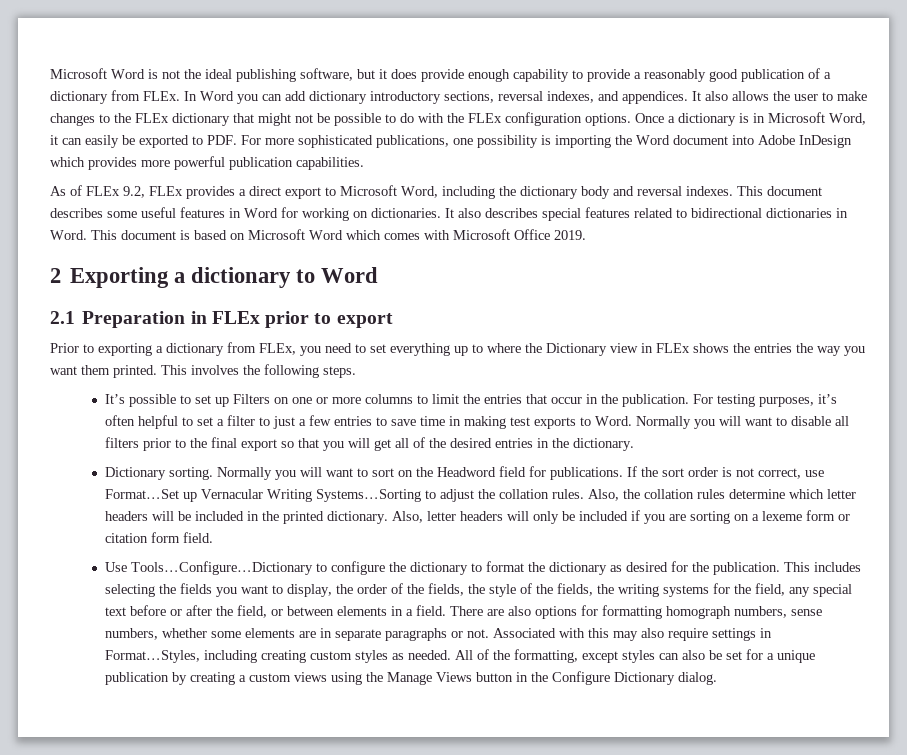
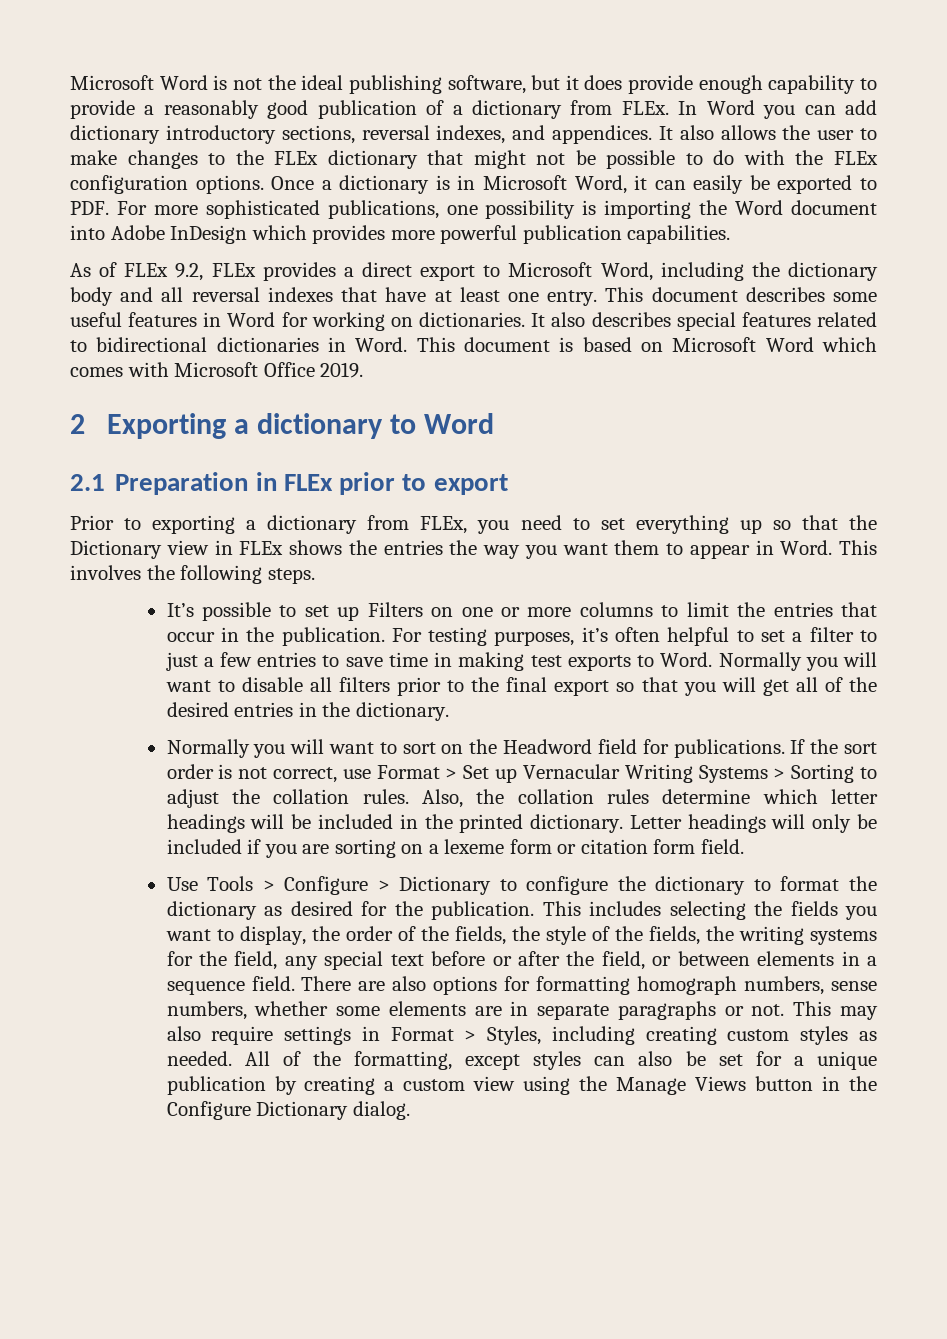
[637,186,733,196] reversal indexes. -> [161,287,598,306] all reversal indexes that have at least one entry.
[472,343,521,353] to where -> [772,515,838,530] so that
[113,365,157,378] printed. -> [666,540,833,559] to appear in Word.
[105,467,214,480] Dictionary sorting. -> (449, 711) none
[105,489,422,502] Format…Set up Vernacular Writing Systems…Sorting -> [376,764,855,783] Format > Set up Vernacular Writing Systems > Sorting
[105,511,149,521] headers -> [166,814,245,833] headings
[392,511,504,523] Also, letter headers -> [629,814,766,833] Letter headings
[131,561,314,575] Tools…Configure…Dictionary -> [207,876,492,895] Tools > Configure > Dictionary
(414, 612) none -> [166,981,245,995] sequence
[493,628,610,638] Associated with this -> [793,1001,832,1016] This
[105,650,201,663] Format…Styles, -> [390,1026,542,1045] Format > Styles,
[294,672,328,682] views -> [473,1076,516,1091] view

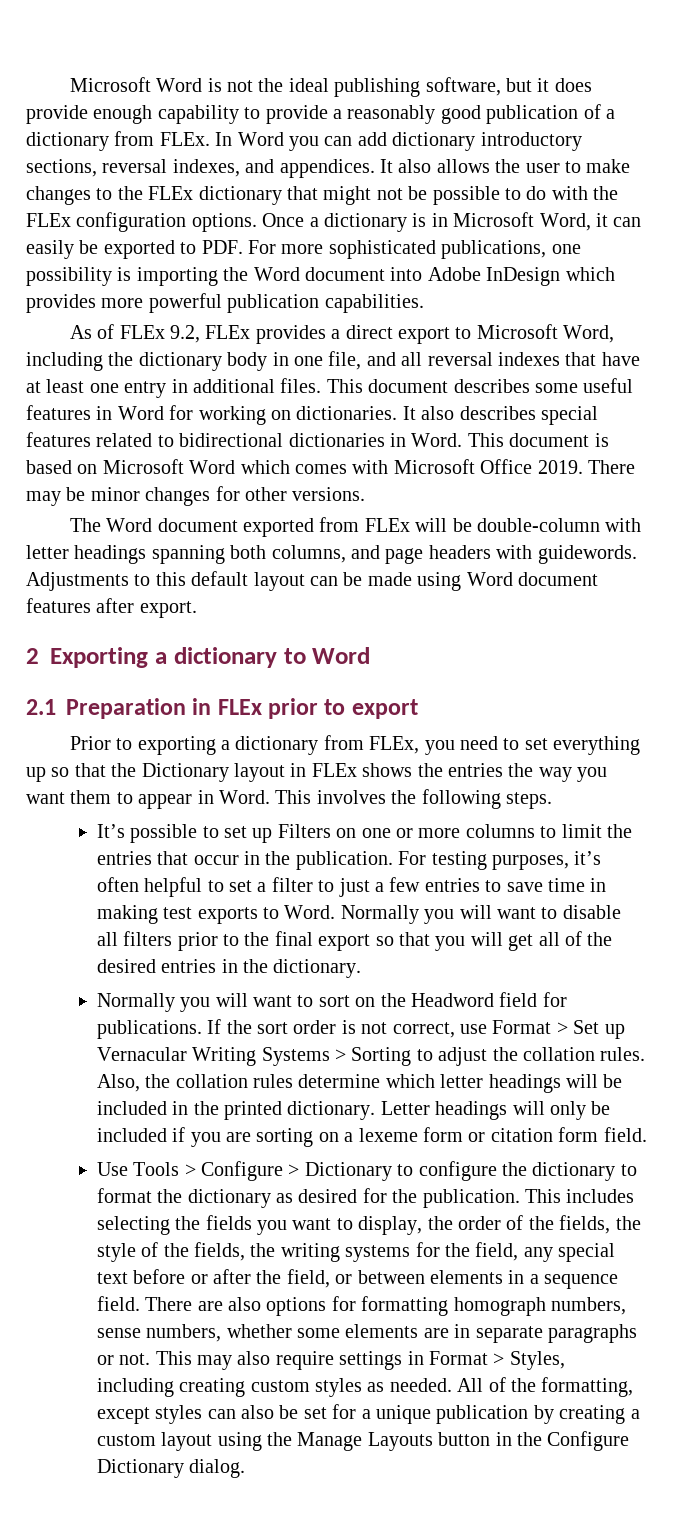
(113, 296) none -> [272,351,362,370] in one file,
[547,290,598,306] entry. -> [124,378,322,398] entry in additional files.
(364, 370) none -> [587,460,635,474] [26,486,366,506] [69,517,642,537] [26,545,637,564] [26,571,598,591] [26,598,197,618] There may be minor changes for other versions. // The Word document exported from FLEx will be double-column with letter headings spanning both columns, and page headers with guidewords. Adjustments to this default layout can be made using Word document features after export.
[166,540,209,555] view -> [234,763,285,782] layout
[473,1076,516,1091] view -> [161,1432,213,1451] layout
[695,1076,747,1091] Views -> [367,1432,433,1451] Layouts

